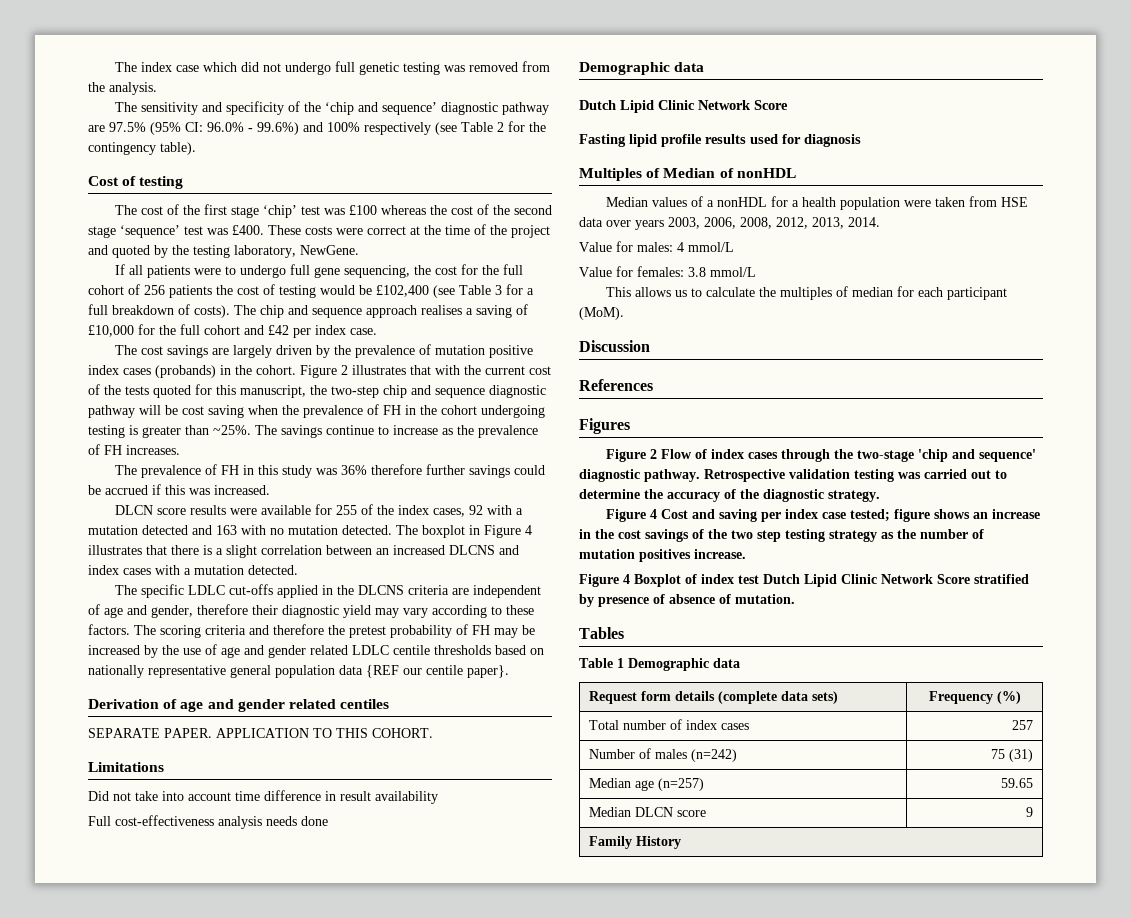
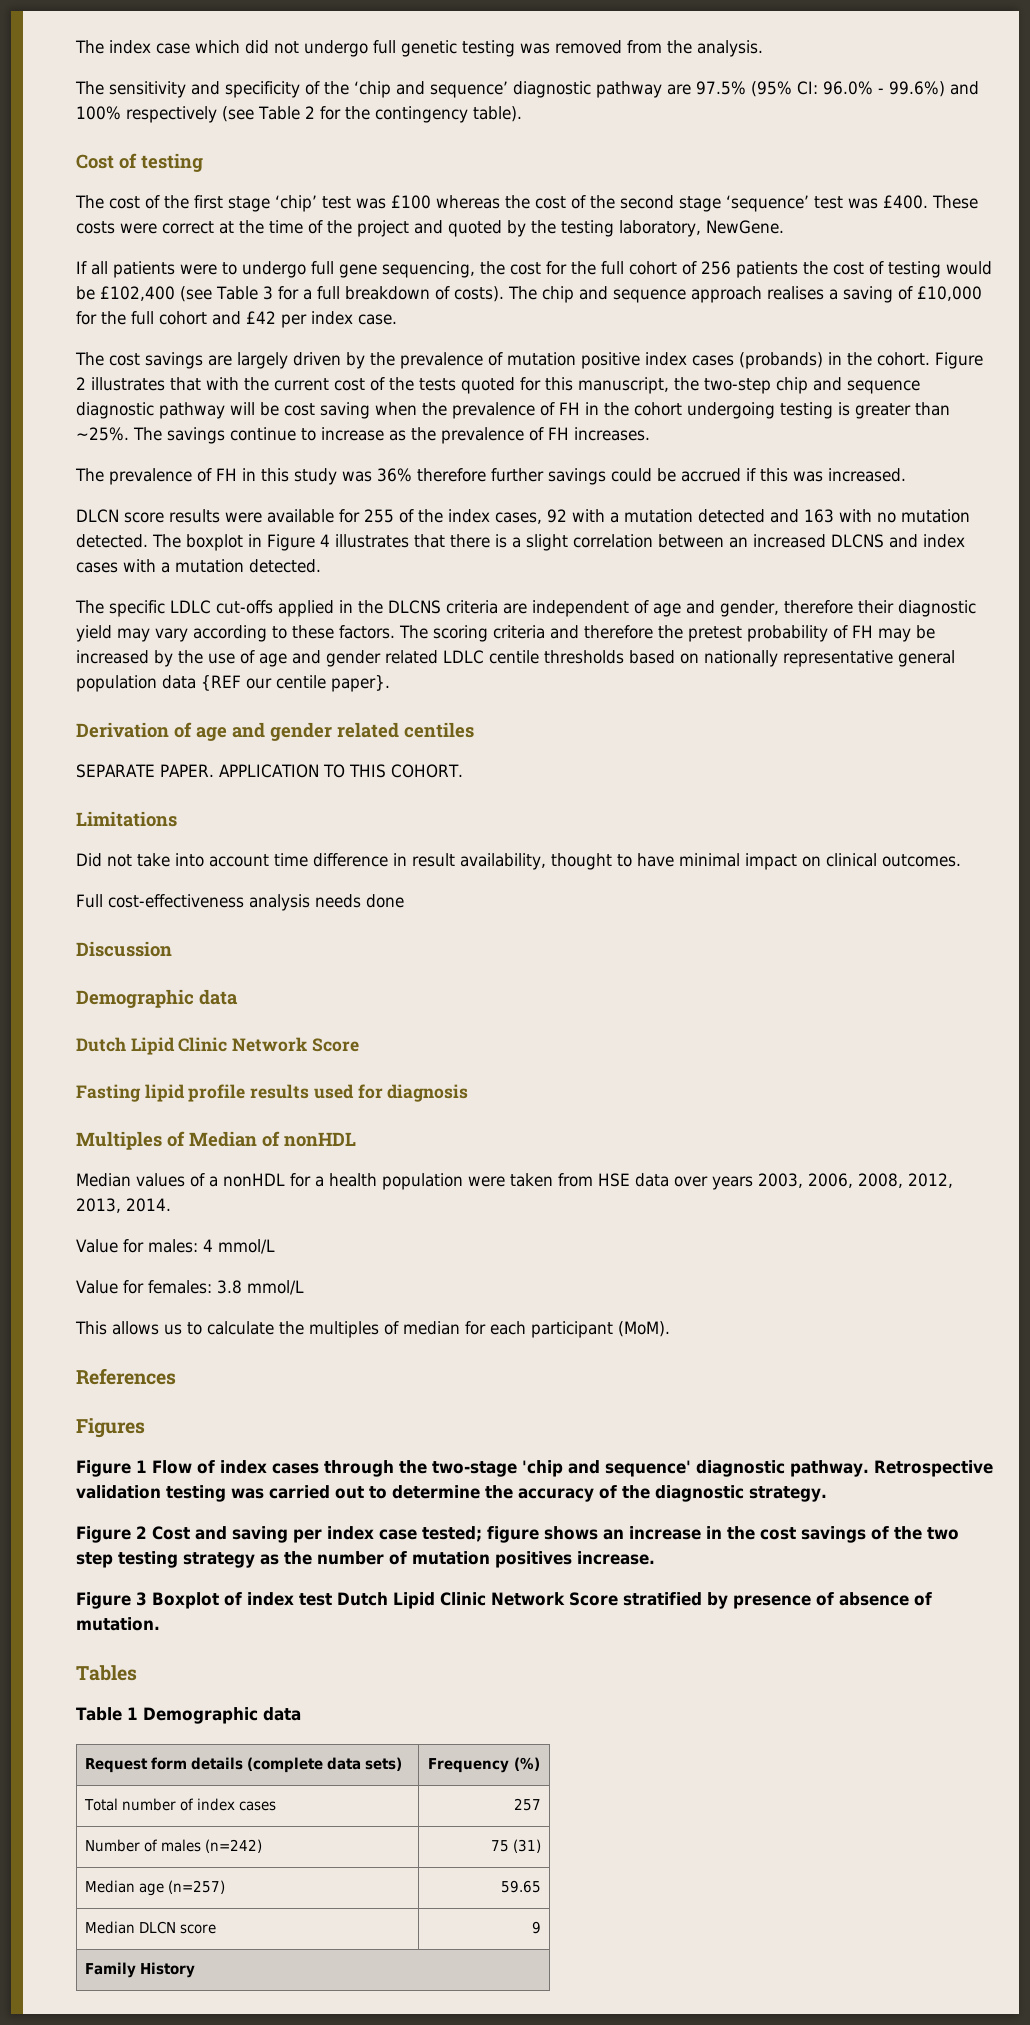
[375,791,438,804] availability -> [460,853,961,870] availability, thought to have minimal impact on clinical outcomes.
(328, 821) none -> [76,941,172,957] // Discussion
[579,340,650,352] // Discussion -> (670, 1329) none
[649,449,657,459] 2 -> [136,1460,147,1473] 1
[649,509,657,519] 4 -> [136,1526,147,1539] 2
[623,574,630,584] 4 -> [136,1592,147,1606] 3

